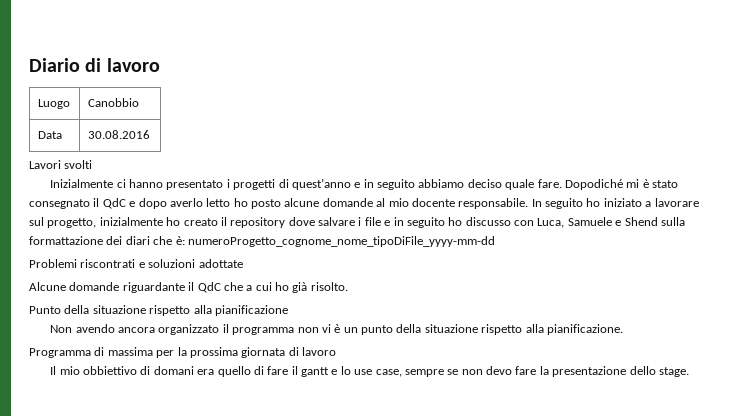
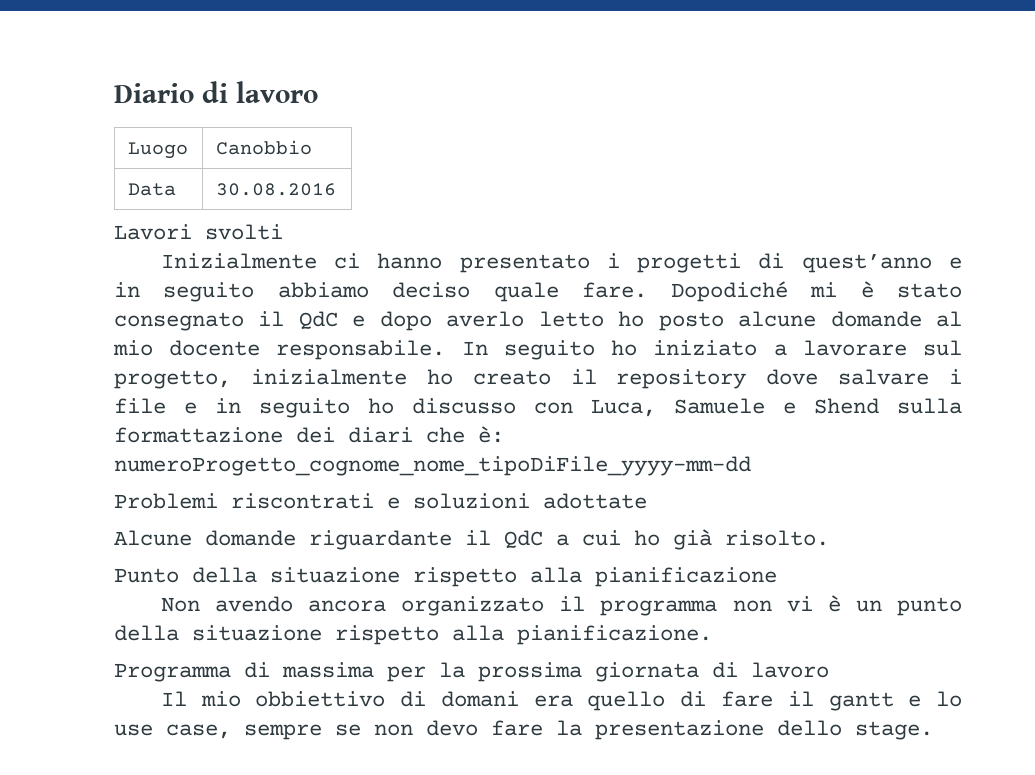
[223,282,243,291] che -> (543, 539) none

